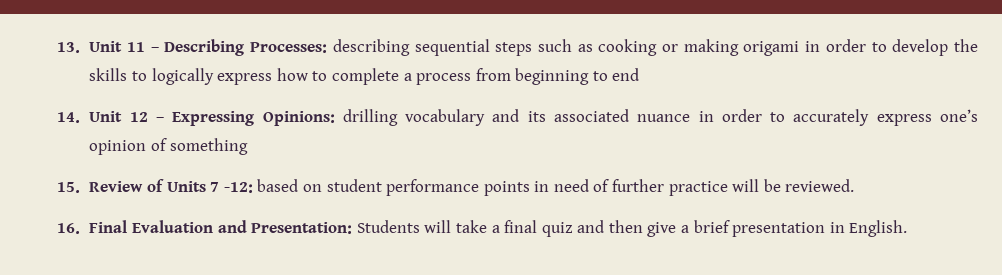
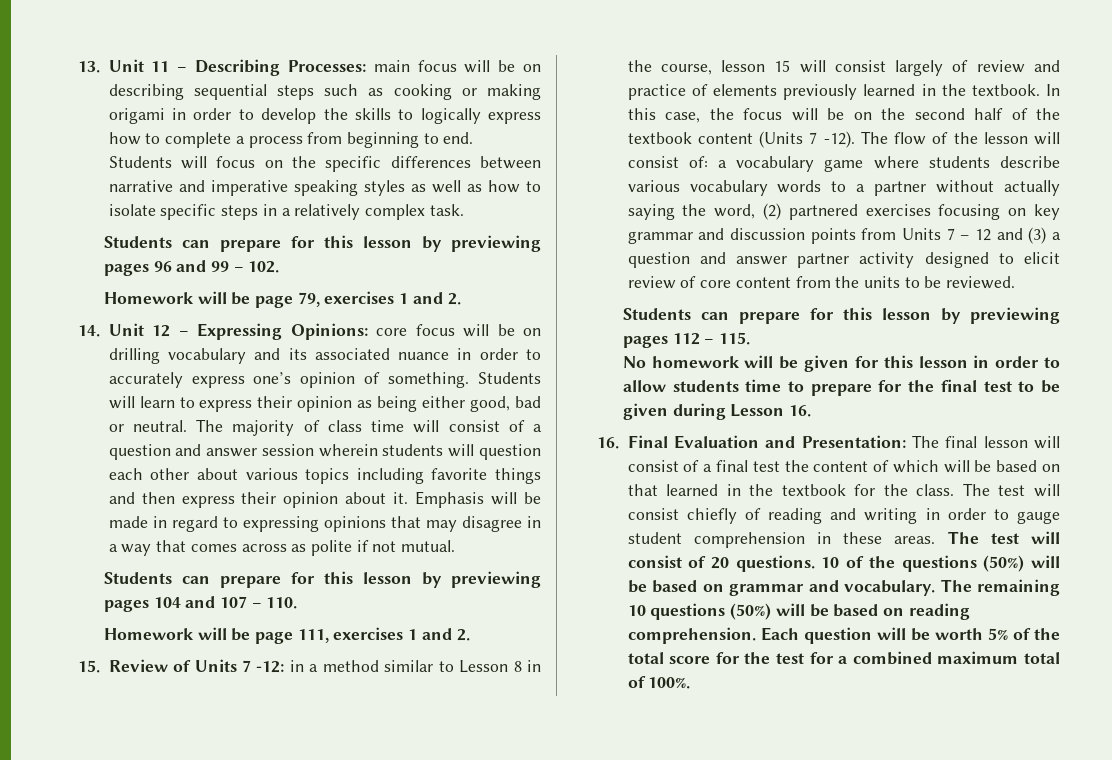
(328, 47) none -> [373,60,541,73] main focus will be on
[612,68,640,81] end -> [443,132,474,144] [108,156,541,172] [108,180,541,196] [108,204,464,220] [103,235,541,252] [103,260,280,276] [103,291,461,308] end. Students will focus on the specific differences between narrative and imperative speaking styles as well as how to isolate specific steps in a relatively complex task. // Students can prepare for this lesson by previewing pages 96 and 99 – 102. // Homework will be page 79, exercises 1 and 2.
(335, 118) none -> [376,324,541,337] core focus will be on
[169,138,248,155] something -> [388,372,541,388] [108,396,541,412] [108,419,542,436] [108,444,541,460] [108,468,541,484] [108,491,541,508] [108,516,541,532] [108,540,456,556] [103,571,541,588] [103,596,298,612] [103,627,470,644] something. Students will learn to express their opinion as being either good, bad or neutral. The majority of class time will consist of a question and answer session wherein students will question each other about various topics including favorite things and then express their opinion about it. Emphasis will be made in regard to expressing opinions that may disagree in a way that comes across as polite if not mutual. // Students can prepare for this lesson by previewing pages 104 and 107 – 110. // Homework will be page 111, exercises 1 and 2.
[257,179,855,196] based on student performance points in need of further practice will be reviewed. -> [289,660,541,673] [627,60,1060,76] [627,84,1060,100] [627,108,1060,123] [627,131,1060,148] [627,156,1060,172] [627,180,1060,196] [627,203,1060,220] [627,227,1061,244] [627,252,1060,268] [627,276,1016,289] [622,307,1060,324] [622,332,751,348] [622,355,1060,372] [622,379,1060,396] [622,403,812,420] in a method similar to Lesson 8 in the course, lesson 15 will consist largely of review and practice of elements previously learned in the textbook. In this case, the focus will be on the second half of the textbook content (Units 7 -12). The flow of the lesson will consist of: a vocabulary game where students describe various vocabulary words to a partner without actually saying the word, (2) partnered exercises focusing on key grammar and discussion points from Units 7 – 12 and (3) a question and answer partner activity designed to elicit review of core content from the units to be reviewed. // Students can prepare for this lesson by previewing pages 112 – 115. // No homework will be given for this lesson in order to allow students time to prepare for the final test to be given during Lesson 16.
[356,220,908,237] Students will take a final quiz and then give a brief presentation in English. -> [911,435,1060,449] [627,460,1060,473] [627,483,1060,497] [627,508,1060,524] [627,531,1060,548] [627,555,1060,572] [627,579,1060,596] [627,603,970,620] [627,627,1060,644] [627,651,1060,665] [627,676,691,689] The final lesson will consist of a final test the content of which will be based on that learned in the textbook for the class. The test will consist chiefly of reading and writing in order to gauge student comprehension in these areas. The test will consist of 20 questions. 10 of the questions (50%) will be based on grammar and vocabulary. The remaining 10 questions (50%) will be based on reading comprehension. Each question will be worth 5% of the total score for the test for a combined maximum total of 100%.

